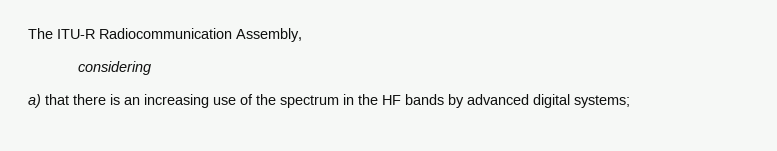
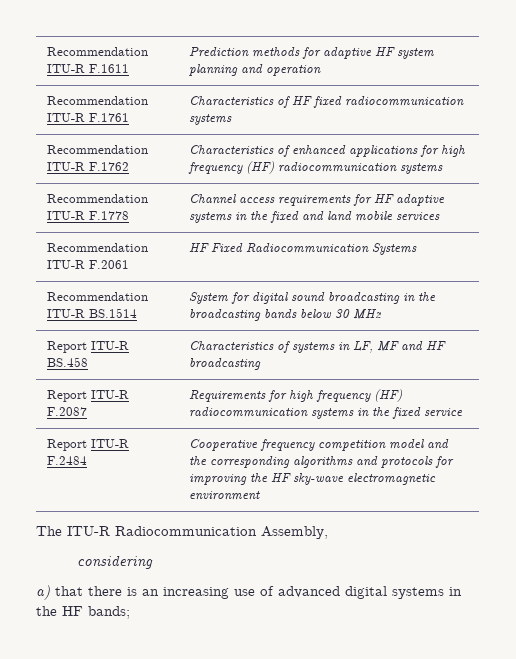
(28, 33) none -> [46,47,148,56] [46,64,129,73] [188,47,434,59] [188,64,321,76] [46,96,148,105] [46,113,129,122] [188,96,464,108] [188,114,232,125] [46,145,148,154] [46,162,129,171] [188,145,465,157] [187,161,443,174] [46,194,148,203] [46,211,129,220] [188,194,445,206] [188,211,440,223] [46,243,148,252] [46,260,129,269] [188,243,417,255] [46,292,148,301] [46,308,137,318] [188,292,436,304] [188,309,382,321] [46,341,129,353] [46,357,88,367] [188,341,446,353] [188,358,261,370] [46,390,129,402] [46,407,87,416] [188,389,402,402] [188,407,463,419] [46,439,129,451] [46,456,87,465] [188,439,449,451] [188,456,454,468] [188,473,436,485] [188,491,260,500] Recommendation ITU-R F.1611 | Prediction methods for adaptive HF system planning and operation // Recommendation ITU-R F.1761 | Characteristics of HF fixed radiocommunication systems // Recommendation ITU-R F.1762 | Characteristics of enhanced applications for high frequency (HF) radiocommunication systems // Recommendation ITU-R F.1778 | Channel access requirements for HF adaptive systems in the fixed and land mobile services // Recommendation ITU-R F.2061 | HF Fixed Radiocommunication Systems // Recommendation ITU-R BS.1514 | System for digital sound broadcasting in the broadcasting bands below 30 MHz // Report ITU-R BS.458 | Characteristics of systems in LF, MF and HF broadcasting // Report ITU-R F.2087 | Requirements for high frequency (HF) radiocommunication systems in the fixed service // Report ITU-R F.2484 | Cooperative frequency competition model and the corresponding algorithms and protocols for improving the HF sky-wave electromagnetic environment //
[256,94,630,108] the spectrum in the HF bands by advanced digital systems; -> [278,586,462,599] [36,606,130,619] advanced digital systems in the HF bands;

